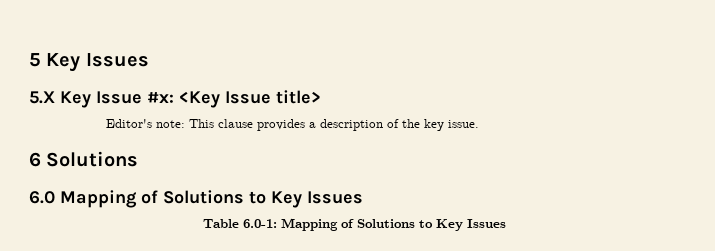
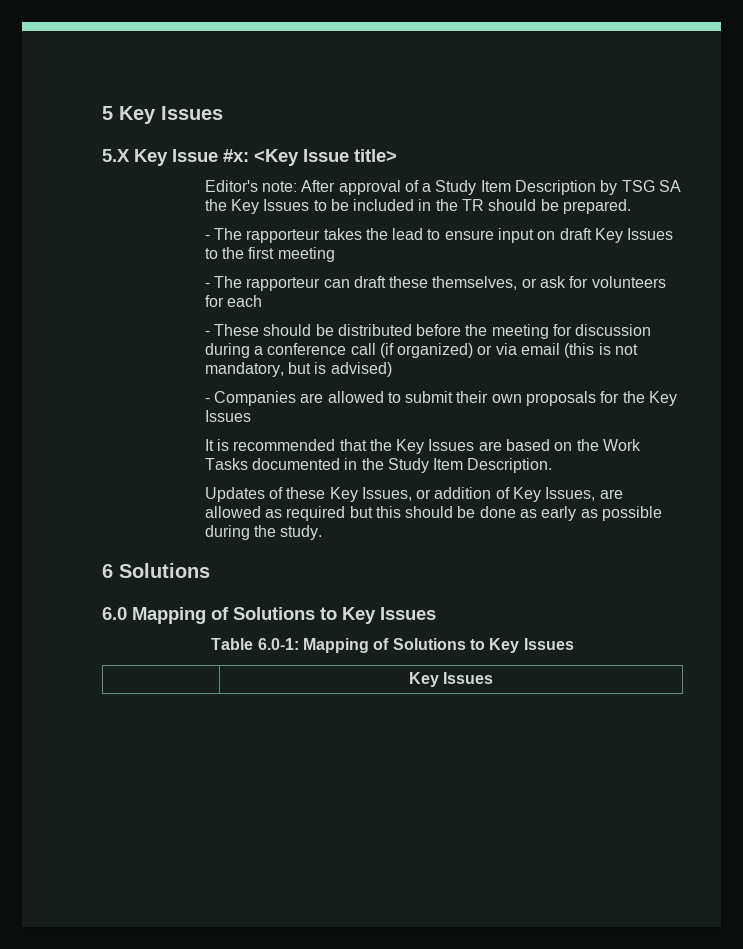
[189,119,480,131] This clause provides a description of the key issue. -> [301,180,682,195] [204,199,632,214] [204,228,674,243] [204,247,335,262] [204,276,666,291] [204,295,262,307] [204,324,652,339] [204,343,639,358] [204,362,392,377] [204,391,678,406] [204,410,251,422] [204,439,642,454] [204,458,553,473] [204,487,623,502] [204,506,663,521] [204,525,323,540] After approval of a Study Item Description by TSG SA the Key Issues to be included in the TR should be prepared. // - The rapporteur takes the lead to ensure input on draft Key Issues to the first meeting // - The rapporteur can draft these themselves, or ask for volunteers for each // - These should be distributed before the meeting for discussion during a conference call (if organized) or via email (this is not mandatory, but is advised) // - Companies are allowed to submit their own proposals for the Key Issues // It is recommended that the Key Issues are based on the Work Tasks documented in the Study Item Description. // Updates of these Key Issues, or addition of Key Issues, are allowed as required but this should be done as early as possible during the study.
(506, 223) none -> [408,672,494,687] // | Key Issues

